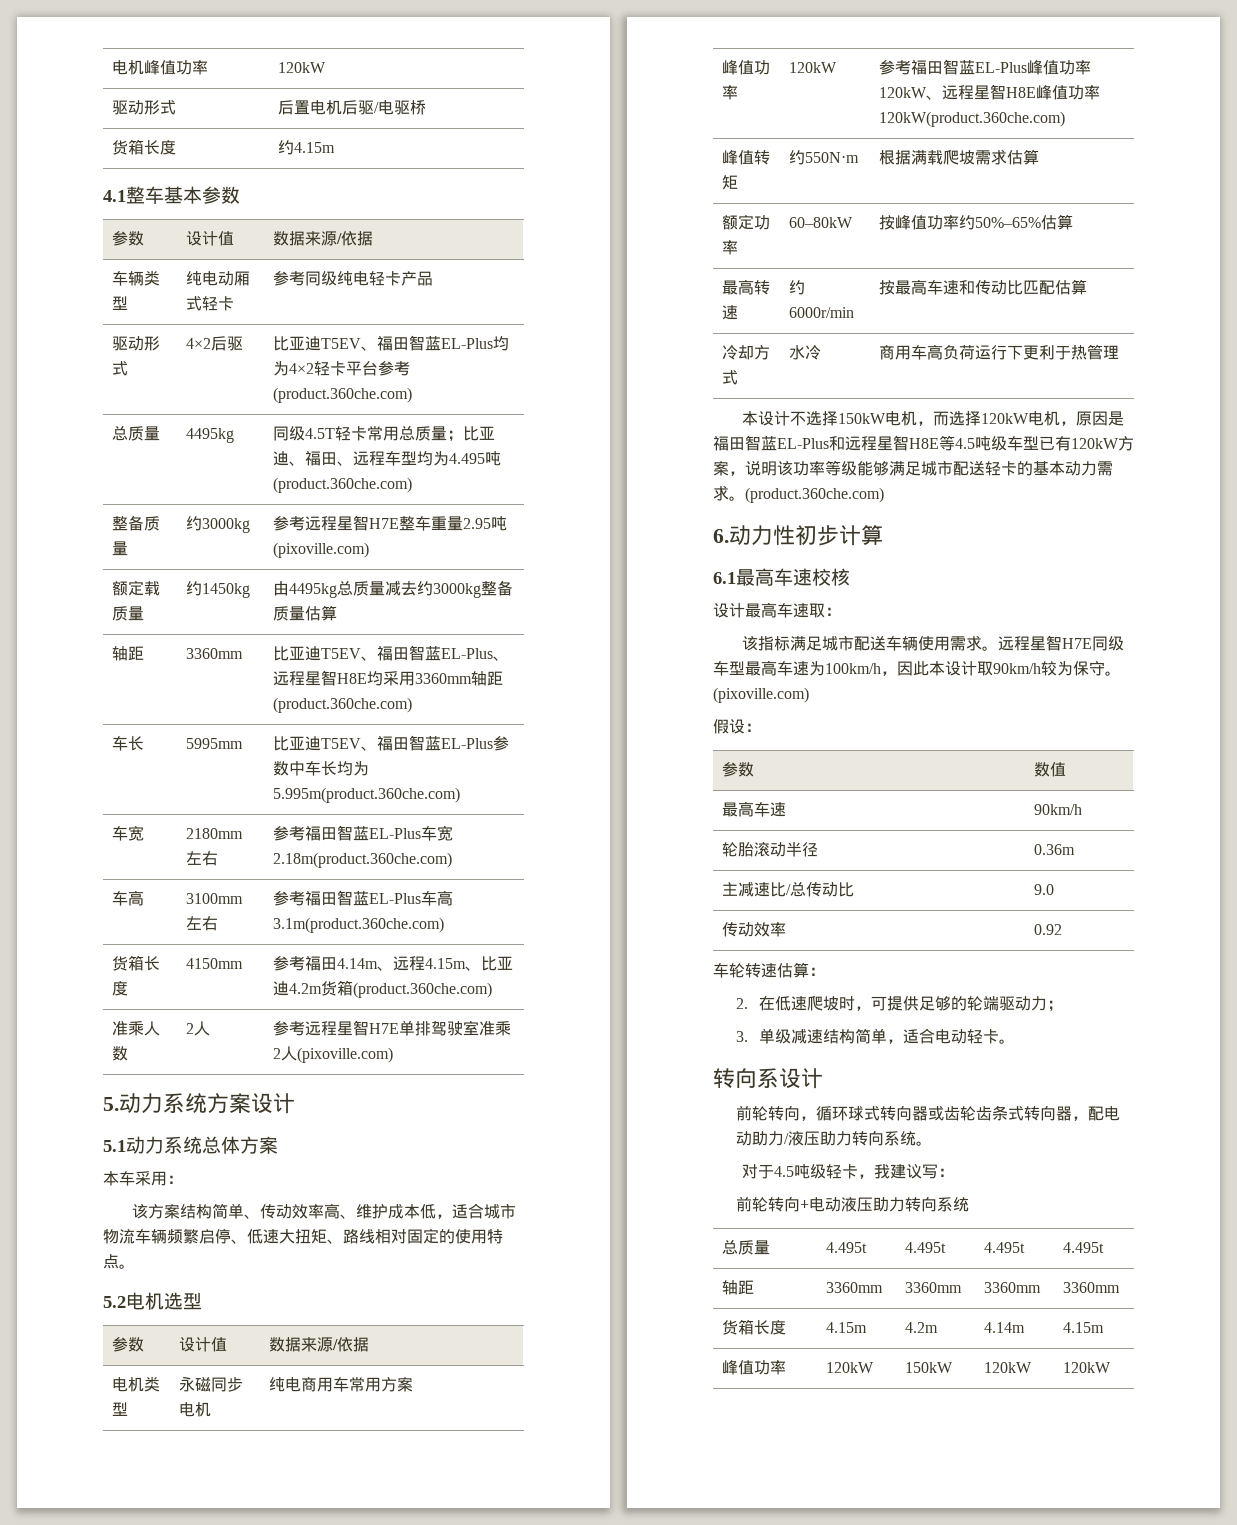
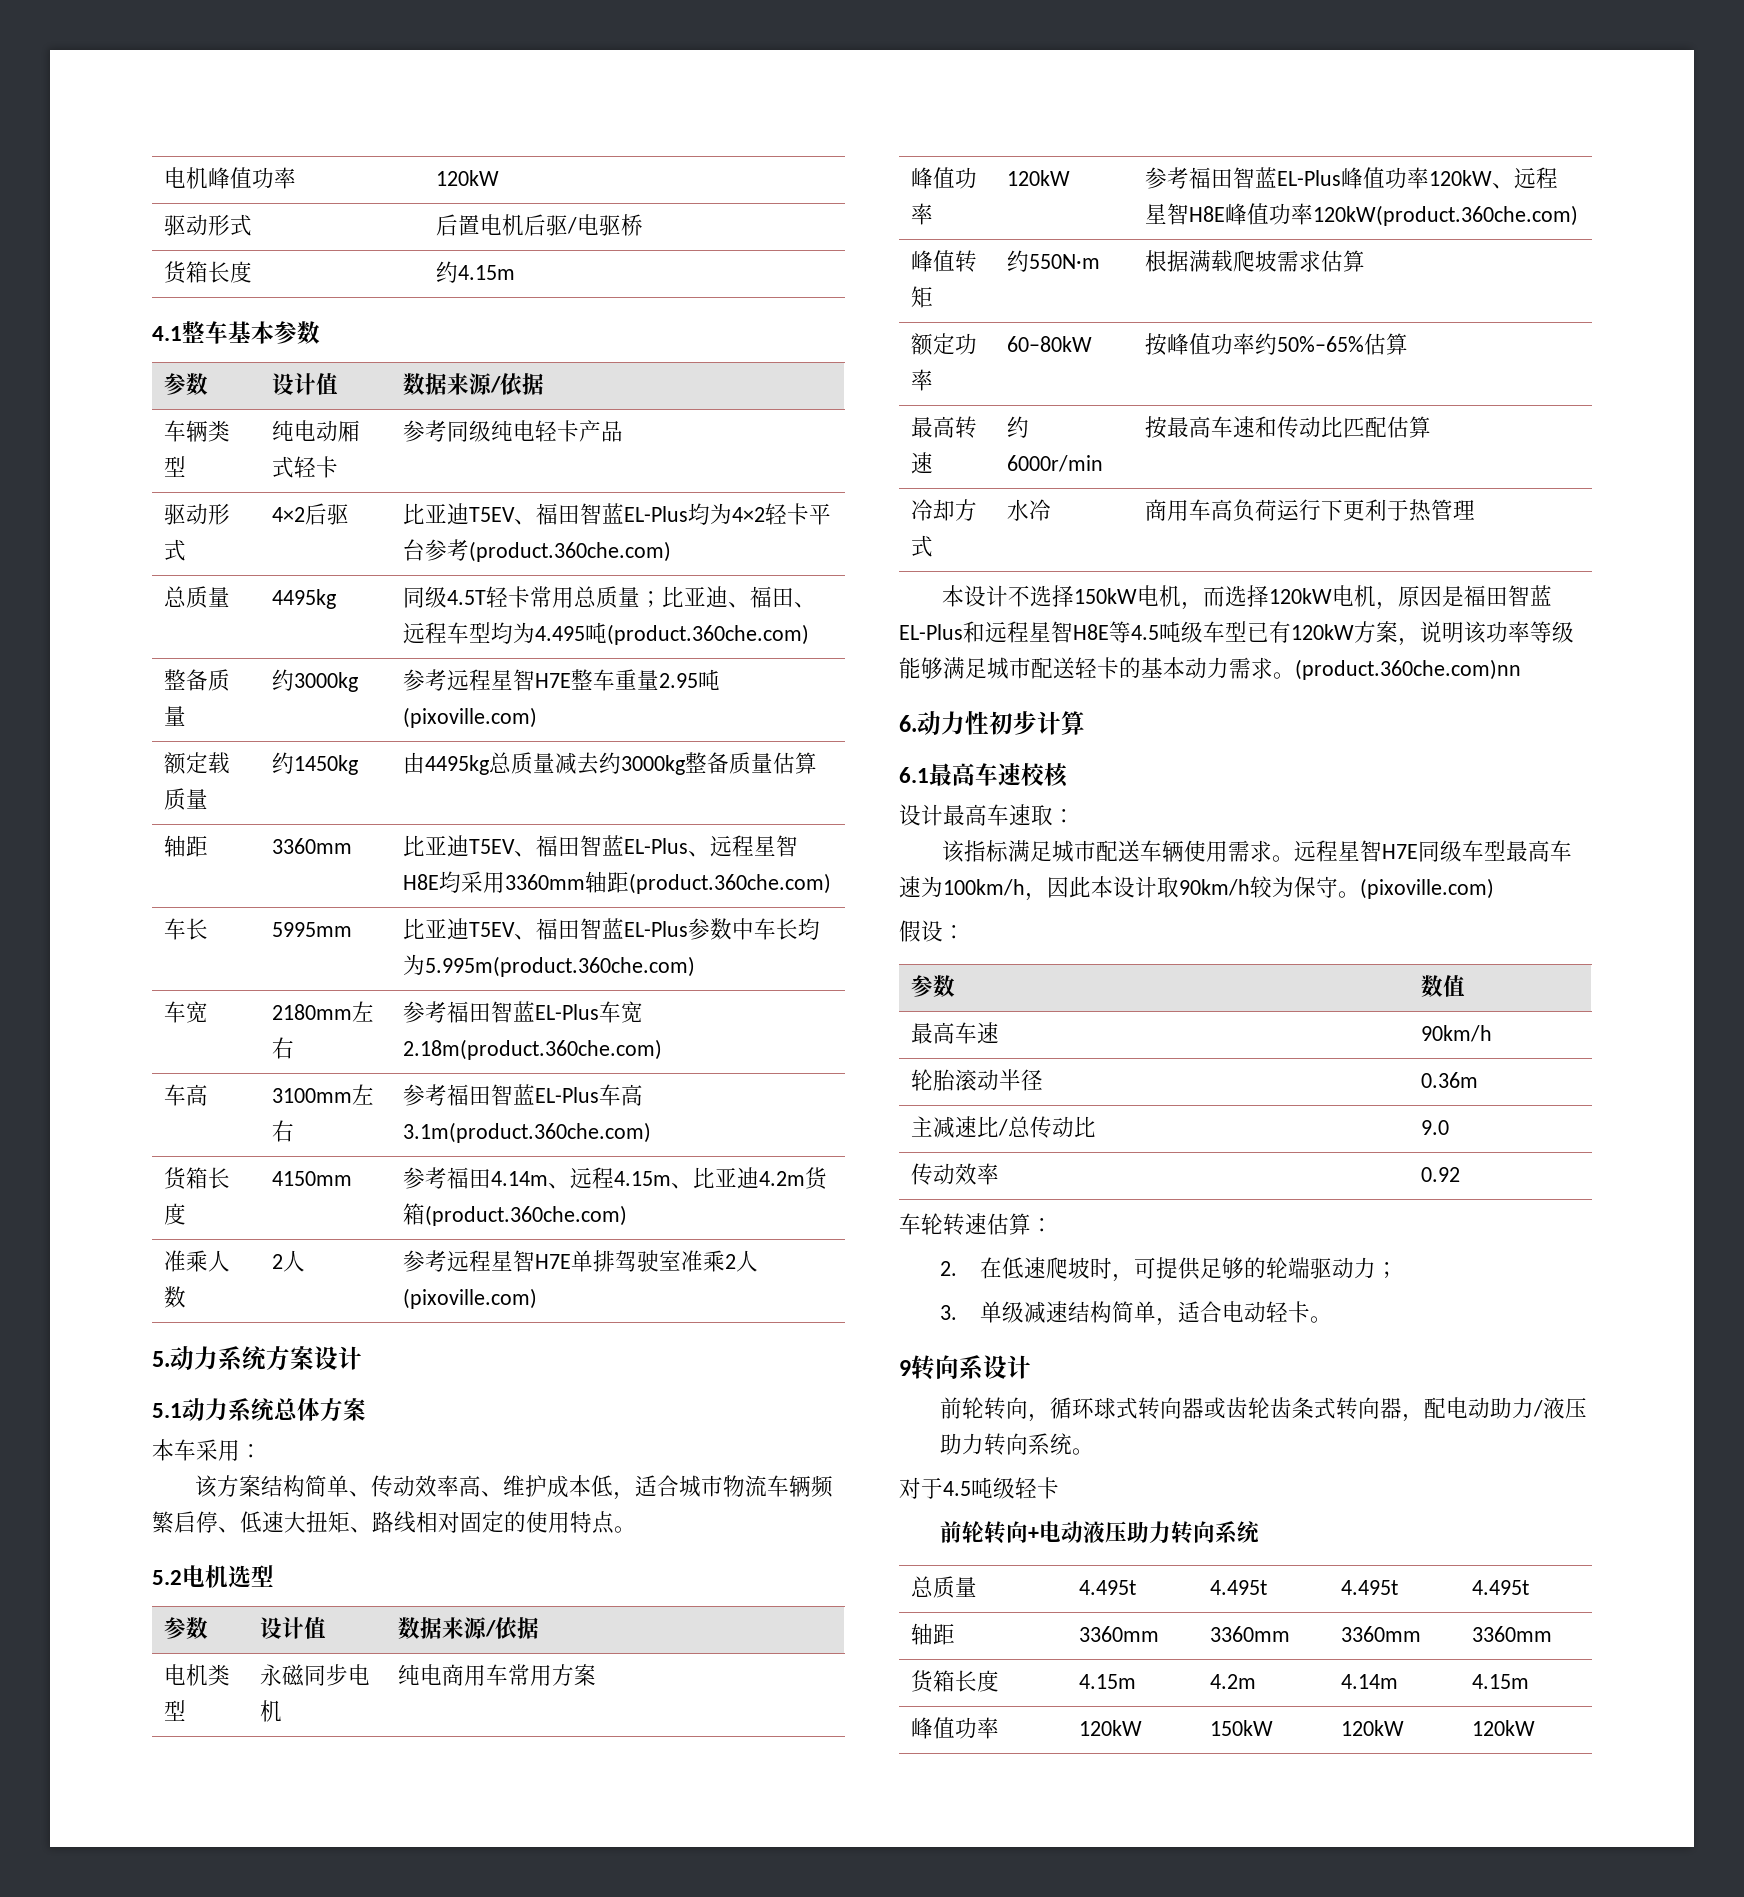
[745,487,884,503] (product.360che.com) -> [1295,659,1521,680] (product.360che.com)nn
(1015, 1041) none -> [899,1360,911,1376] 9
[858,1164,955,1179] ，我建议写： -> (1059, 1488) none

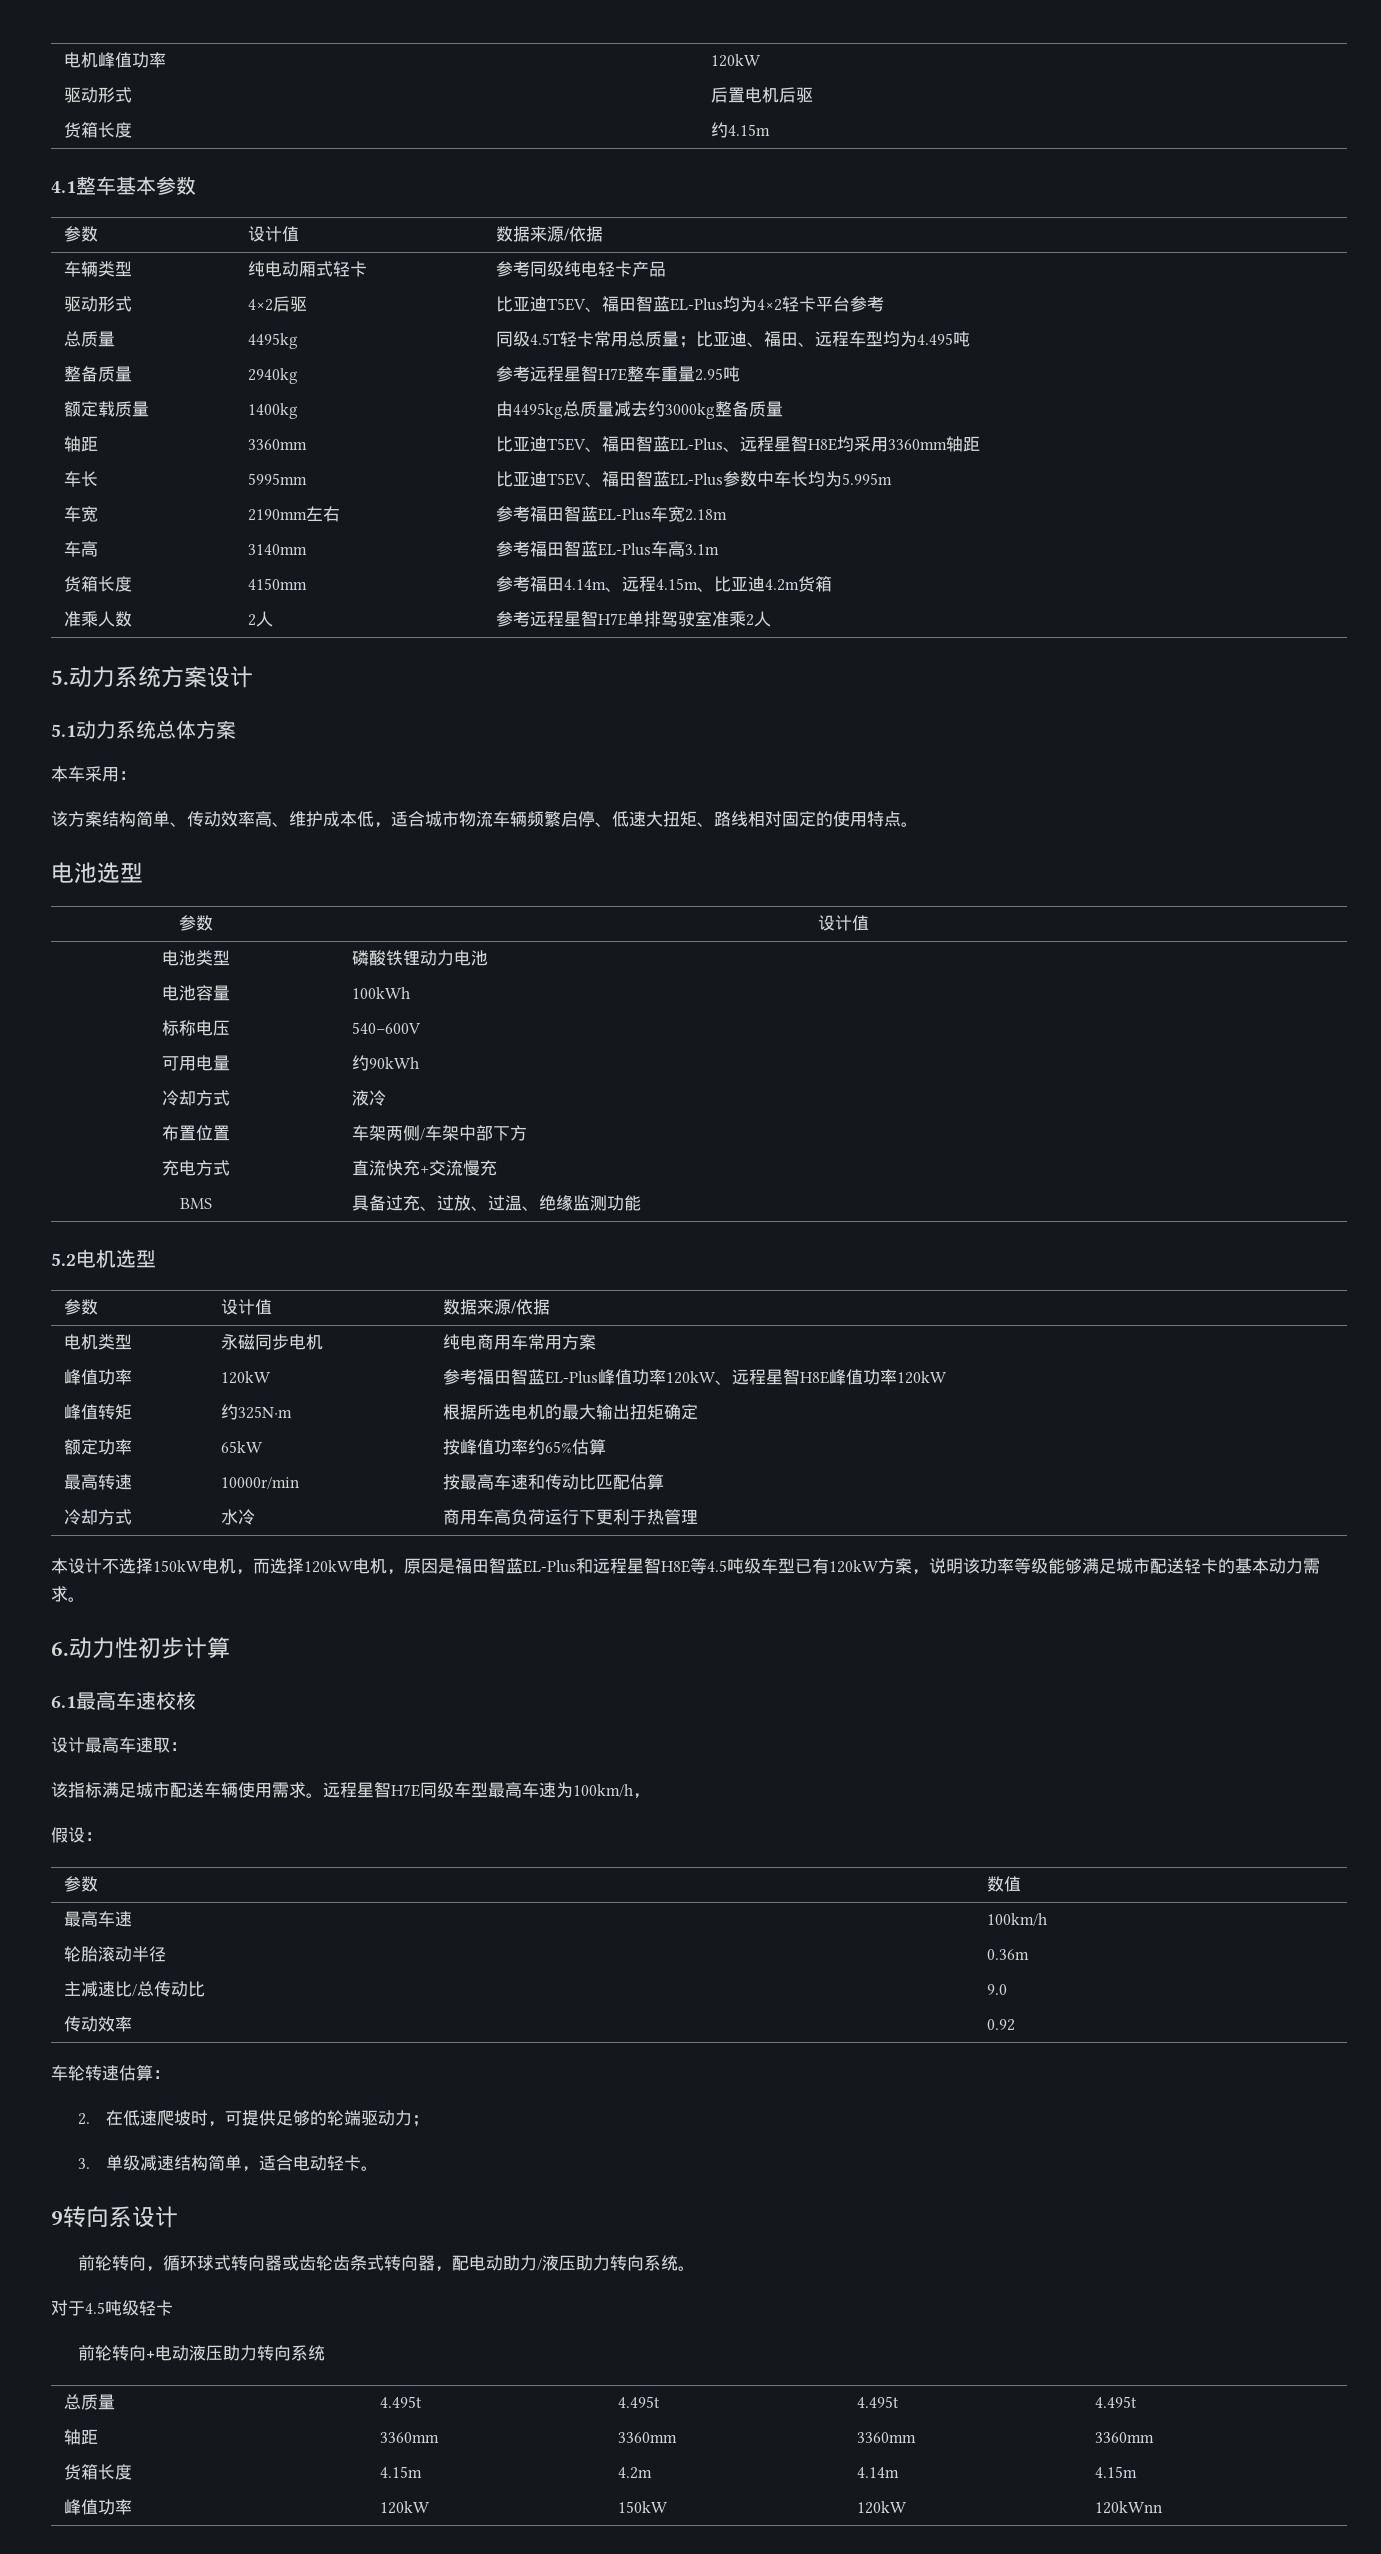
[567,214,644,236] /电驱桥 -> (813, 95) none
[469,541,672,562] (product.360che.com) -> (884, 304) none
[607,624,810,645] (product.360che.com) -> (970, 339) none
[272,669,359,692] 约3000kg -> [247,368,298,384] 2940kg
[403,707,538,728] (pixoville.com) -> (740, 374) none
[272,752,359,775] 约1450kg -> [247,403,298,419] 1400kg
[773,752,818,774] 估算 -> (783, 409) none
[629,873,832,894] (product.360che.com) -> (980, 444) none
[425,956,696,977] 5.995m(product.360che.com) -> [841,473,892,485] 5.995m
[272,1004,353,1020] 2180mm -> [247,509,307,521] 2190mm
[403,1039,663,1060] 2.18m(product.360che.com) -> [684,509,727,521] 2.18m
[272,1084,375,1105] [272,1120,295,1142] 3100mm左右 -> [247,544,307,555] 3140mm
[403,1122,652,1143] 3.1m(product.360che.com) -> [684,544,719,555] 3.1m
[425,1205,628,1226] (product.360che.com) -> (832, 584) none
[403,1288,538,1309] (pixoville.com) -> (771, 619) none
(636, 1529) none -> [51,862,143,884] [178,915,213,931] [817,915,869,931] [161,950,230,966] [351,950,488,966] [161,985,230,1001] [351,987,410,999] [161,1020,230,1036] [351,1022,421,1034] [161,1055,230,1071] [351,1055,419,1071] [161,1090,230,1106] [351,1090,386,1106] [161,1125,230,1141] [351,1125,527,1141] [161,1160,230,1176] [351,1160,497,1176] [179,1198,212,1209] [351,1195,641,1211] // 电池选型 // 参数 | 设计值 // 电池类型 | 磷酸铁锂动力电池 // 电池容量 | 100kWh // 标称电压 | 540–600V // 可用电量 | 约90kWh // 冷却方式 | 液冷 // 布置位置 | 车架两侧/车架中部下方 // 充电方式 | 直流快充+交流慢充 // BMS | 具备过充、过放、过温、绝缘监测功能
[1313,205,1579,226] 120kW(product.360che.com) -> [896,1371,947,1384] 120kW
[1029,254,1101,269] 550N·m -> [237,1406,292,1419] 325N·m
[1189,250,1366,272] 满载爬坡需求估算 -> [476,1404,698,1420] 所选电机的最大输出扭矩确定
[1007,336,1093,352] 60–80kW -> [220,1441,263,1453] 65kW
[1277,336,1365,352] 50%–65% -> [544,1441,572,1453] 65%
[1007,416,1030,438] [1007,455,1104,472] 约6000r/min -> [220,1477,299,1489] 10000r/min
[1295,659,1521,680] (product.360che.com)nn -> (85, 1599) none
[1047,876,1494,899] 因此本设计取90km/h较为保守。(pixoville.com) -> (650, 1796) none
[1421,1025,1493,1042] 90km/h -> [986,1913,1047,1926] 100km/h
[1472,1720,1536,1736] 120kW -> [1094,2501,1162,2514] 120kWnn

